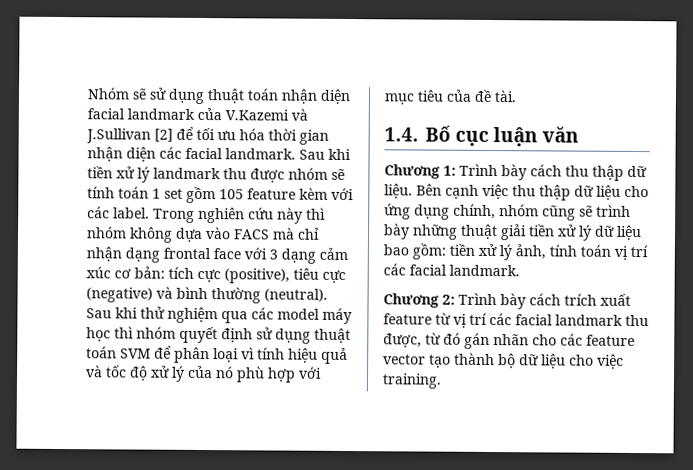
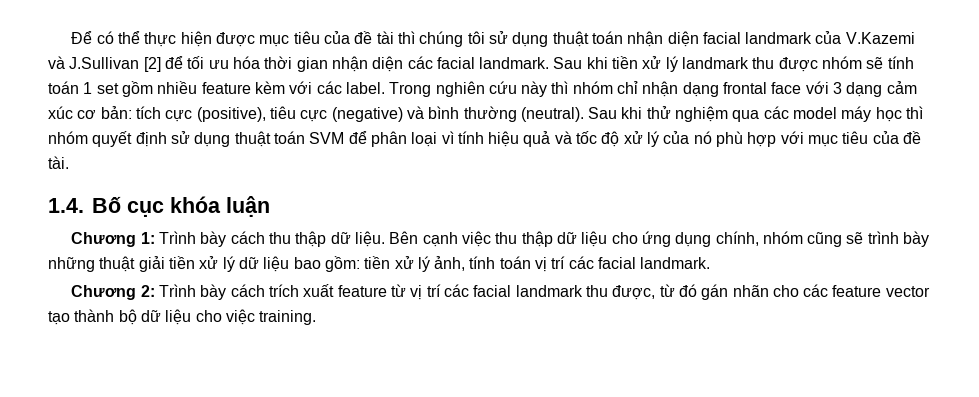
[87,87,147,100] Nhóm sẽ -> [71,31,485,47] Để có thể thực hiện được mục tiêu của đề tài thì chúng tôi
[219,189,244,200] 105 -> [157,81,198,94] nhiều
[129,226,295,243] không dựa vào FACS mà -> (613, 87) none
(490, 138) none -> [170,196,221,213] khóa
[542,126,580,143] văn -> (270, 206) none

